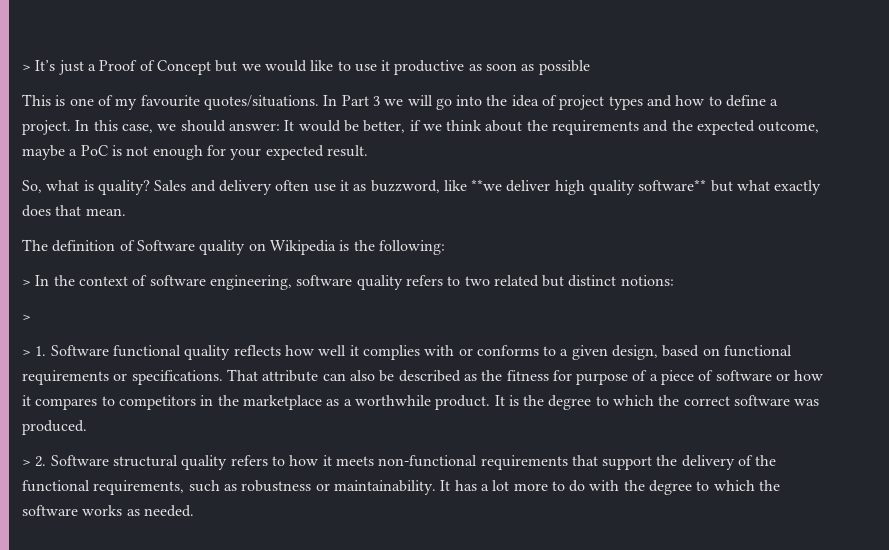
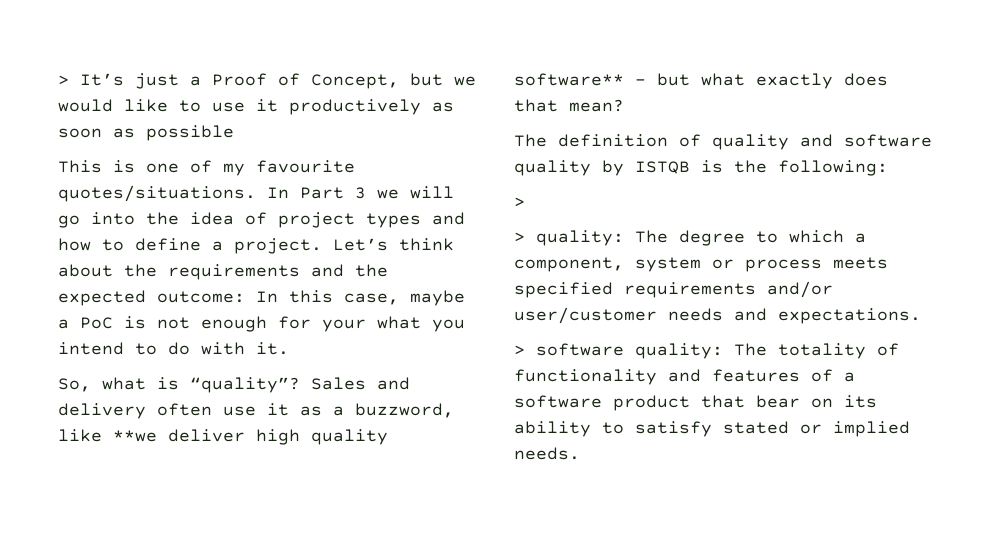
[156,60,211,75] Concept -> [311,74,399,89] Concept,
[394,60,465,75] productive -> [289,99,421,115] productively
[75,120,442,133] In this case, we should answer: It would be better, if we -> [333,238,388,251] Let’s
[758,121,820,133] outcome, -> [157,290,399,305] outcome: In this case,
[265,145,368,160] expected result. -> [377,316,465,332] [58,342,289,355] what you intend to do with it.
[97,180,150,195] quality? -> [190,377,300,393] “quality”?
(367, 187) none -> [333,406,344,416] a
(707, 185) none -> [635,79,646,85] -
[85,208,126,216] mean. -> [569,99,624,112] mean?
[136,240,445,255] [22,275,674,290] [22,314,31,321] [22,345,793,360] [22,369,824,385] [22,395,820,410] [22,420,87,435] [22,455,777,470] [22,480,781,495] [22,505,194,517] Software quality on Wikipedia is the following: // > In the context of software engineering, software quality refers to two related but distinct notions: // > // > 1. Software functional quality reflects how well it complies with or conforms to a given design, based on functional requirements or specifications. That attribute can also be described as the fitness for purpose of a piece of software or how it compares to competitors in the marketplace as a worthwhile product. It is the degree to which the correct software was produced. // > 2. Software structural quality refers to how it meets non-functional requirements that support the delivery of the functional requirements, such as robustness or maintainability. It has a lot more to do with the degree to which the software works as needed. -> [712,134,932,150] [514,160,888,176] [514,197,525,207] [514,230,866,246] [514,257,888,272] [514,281,833,298] [514,307,921,324] [514,343,899,359] [514,369,855,385] [514,395,877,411] [514,421,910,437] [514,447,580,460] quality and software quality by ISTQB is the following: // > // > quality: The degree to which a component, system or process meets specified requirements and/or user/customer needs and expectations. // > software quality: The totality of functionality and features of a software product that bear on its ability to satisfy stated or implied needs.

